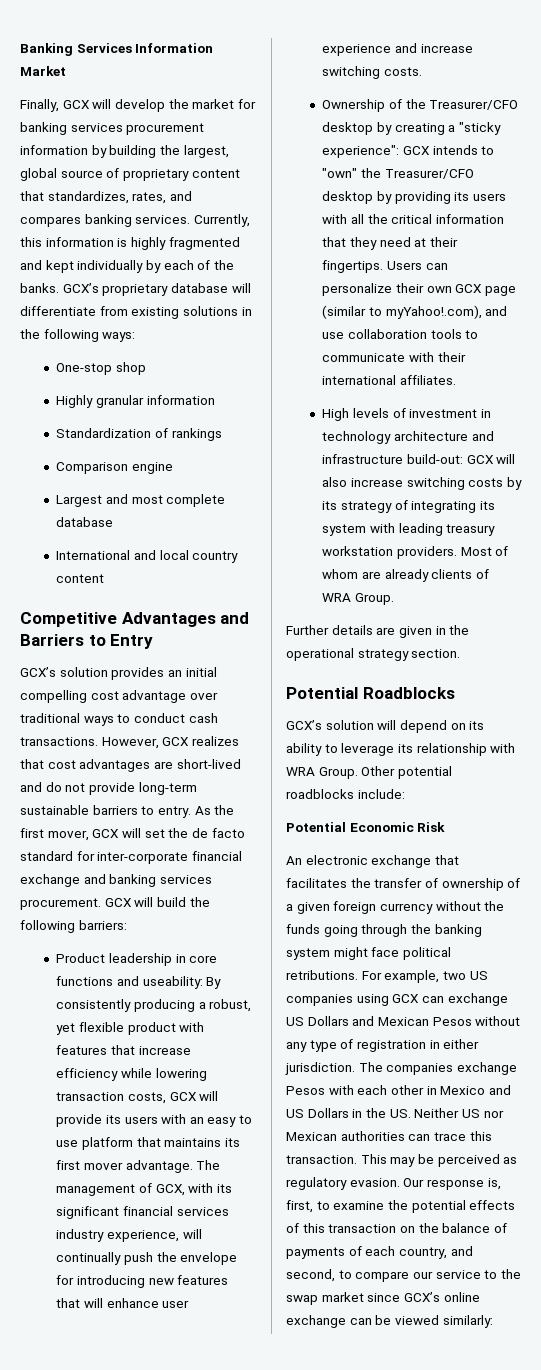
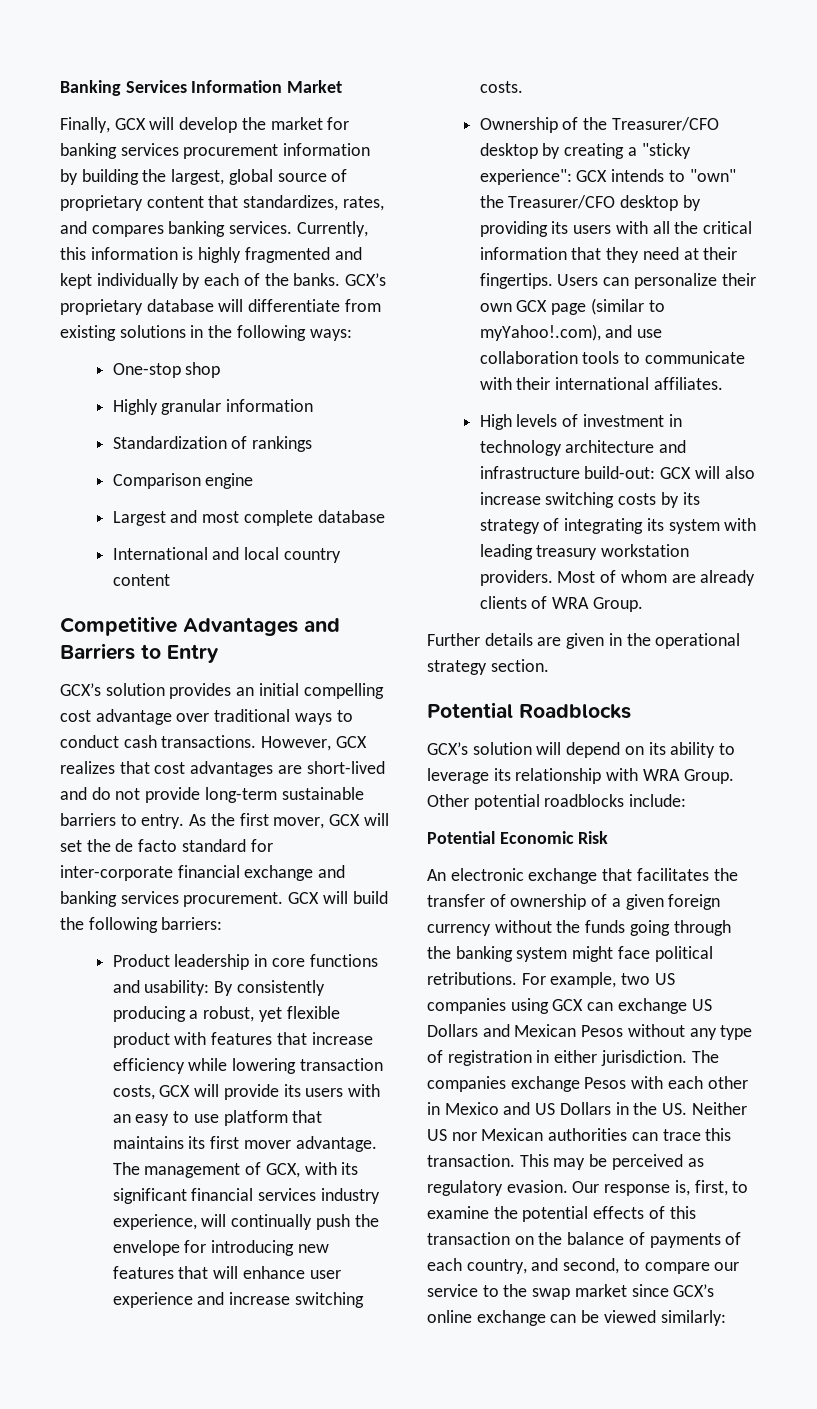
[142,976,203,989] useability: -> [144,980,210,996] usability:

